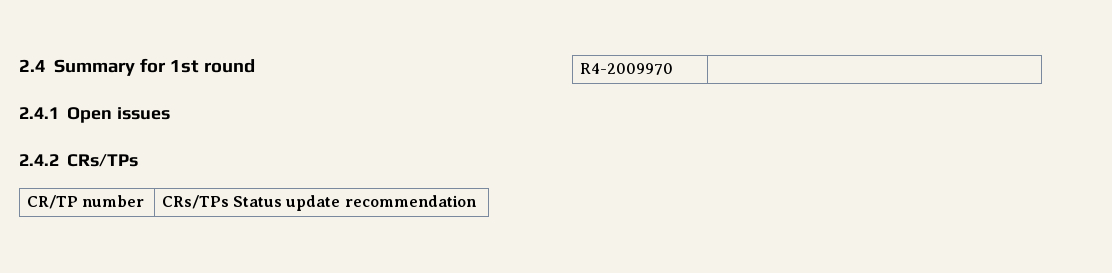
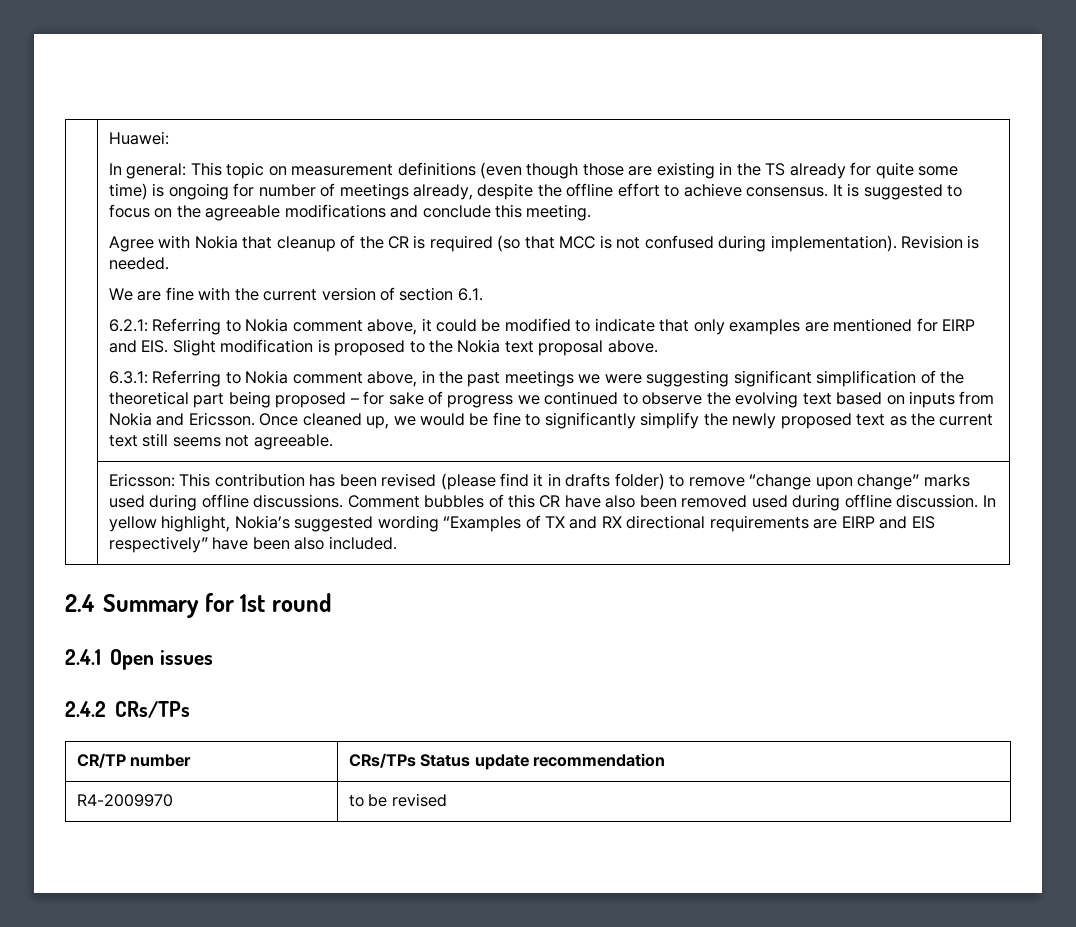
(19, 65) none -> [108,131,169,145] [108,162,959,179] [108,183,963,200] [108,204,592,221] [108,235,980,252] [108,257,169,270] [108,287,483,301] [108,318,976,335] [108,339,658,356] [108,370,965,387] [108,391,995,408] [108,412,994,429] [108,433,333,450] [108,473,970,490] [108,494,996,511] [108,515,935,532] [108,536,397,553] | Huawei: // In general: This topic on measurement definitions (even though those are existing in the TS already for quite some time) is ongoing for number of meetings already, despite the offline effort to achieve consensus. It is suggested to focus on the agreeable modifications and conclude this meeting. // Agree with Nokia that cleanup of the CR is required (so that MCC is not confused during implementation). Revision is needed. // We are fine with the current version of section 6.1. // 6.2.1: Referring to Nokia comment above, it could be modified to indicate that only examples are mentioned for EIRP and EIS. Slight modification is proposed to the Nokia text proposal above. // 6.3.1: Referring to Nokia comment above, in the past meetings we were suggesting significant simplification of the theoretical part being proposed – for sake of progress we continued to observe the evolving text based on inputs from Nokia and Ericsson. Once cleaned up, we would be fine to significantly simplify the newly proposed text as the current text still seems not agreeable. // | Ericsson: This contribution has been revised (please find it in drafts folder) to remove “change upon change” marks used during offline discussions. Comment bubbles of this CR have also been removed used during offline discussion. In yellow highlight, Nokia’s suggested wording “Examples of TX and RX directional requirements are EIRP and EIS respectively” have been also included. //
(673, 69) none -> [348,793,447,807] to be revised

